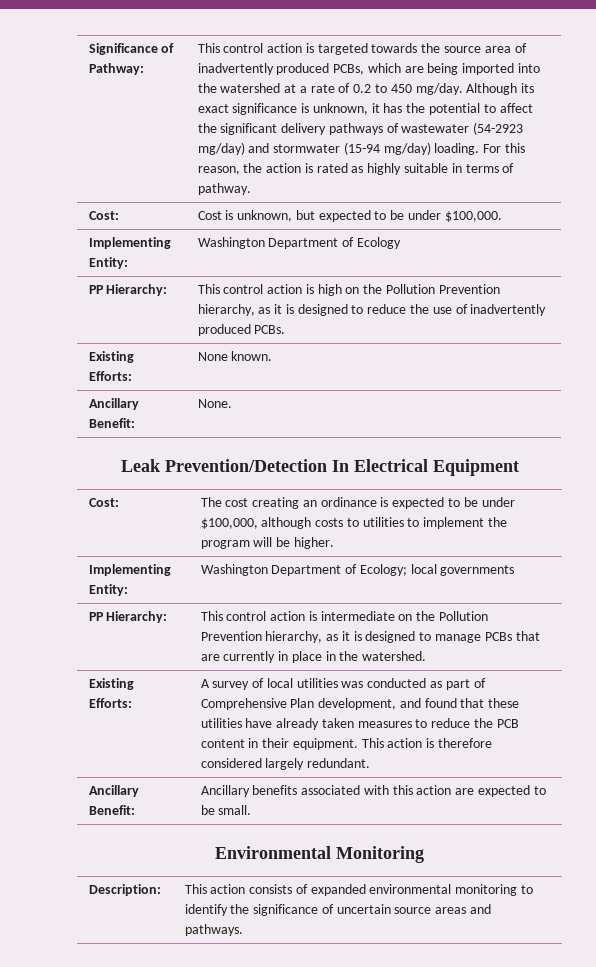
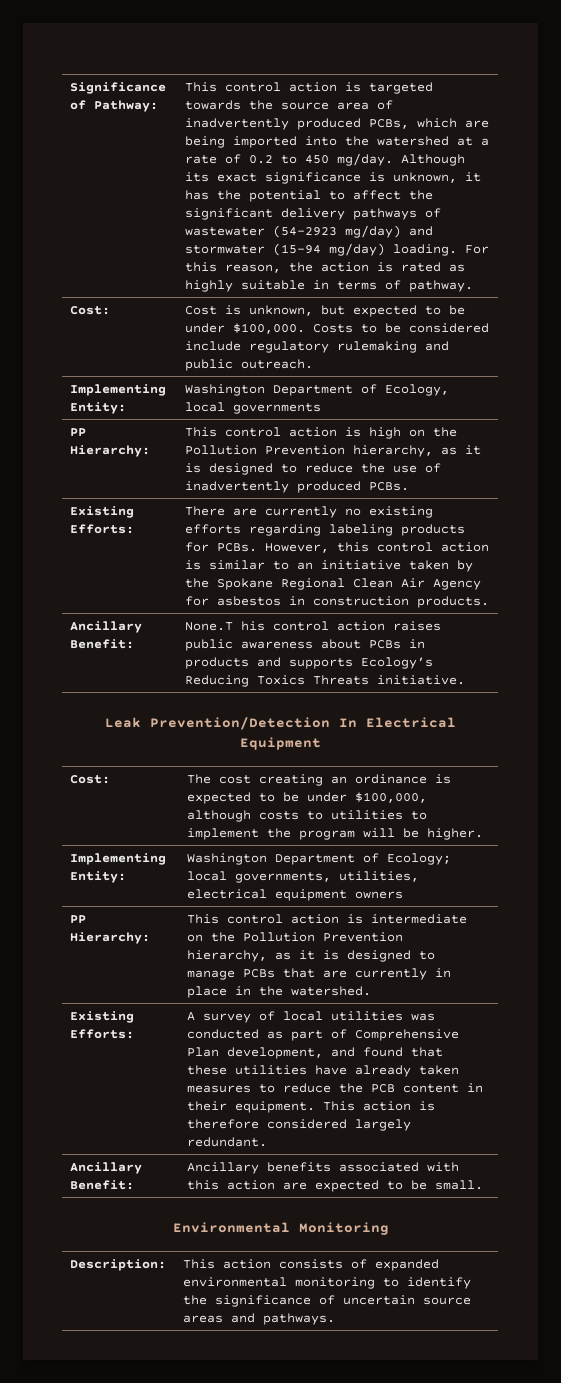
[88,237,171,249] [88,257,128,269] [197,237,401,249] // Implementing Entity: | Washington Department of Ecology -> [313,323,490,333] [185,341,450,353] [185,359,314,371] [70,384,167,396] [70,402,127,414] [185,384,450,396] [185,402,322,414] Costs to be considered include regulatory rulemaking and public outreach. // Implementing Entity: | Washington Department of Ecology, local governments
[197,351,273,361] [88,398,139,410] [88,418,135,428] [197,399,232,408] None known. // Ancillary Benefit: | None. -> [185,506,434,518] [185,524,466,536] [185,542,490,553] [185,560,474,572] [185,578,482,590] [185,596,490,608] [70,621,143,633] [70,639,135,649] [185,621,442,631] [185,639,426,651] [185,657,434,669] [185,675,466,687] There are currently no existing efforts regarding labeling products for PCBs. However, this control action is similar to an initiative taken by the Spokane Regional Clean Air Agency for asbestos in construction products. // Ancillary Benefit: | None.T his control action raises public awareness about PCBs in products and supports Ecology’s Reducing Toxics Threats initiative.
[440,565,515,576] governments -> [235,871,420,883] [187,889,404,901] governments, utilities, electrical equipment owners

